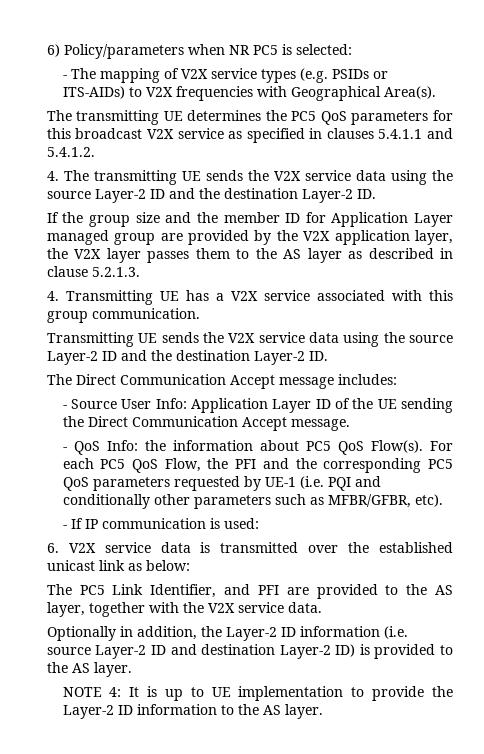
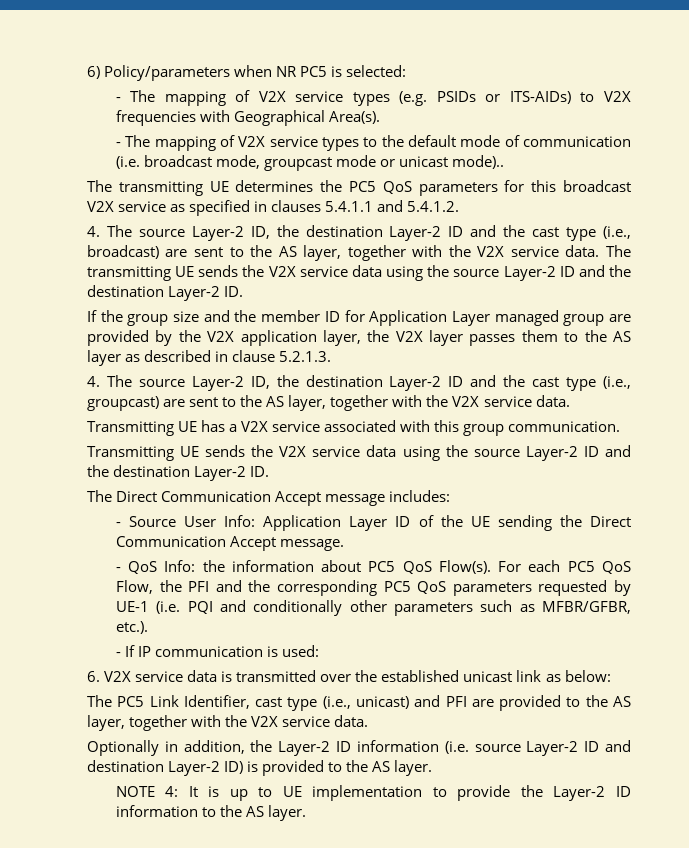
(436, 92) none -> [115,135,631,151] [115,155,505,171] // - The mapping of V2X service types to the default mode of communication (i.e. broadcast mode, groupcast mode or unicast mode)..
(89, 175) none -> [138,225,631,241] [86,245,631,261] source Layer-2 ID, the destination Layer-2 ID and the cast type (i.e., broadcast) are sent to the AS layer, together with the V2X service data. The
(59, 296) none -> [106,375,631,391] [86,395,570,411] The source Layer-2 ID, the destination Layer-2 ID and the cast type (i.e., groupcast) are sent to the AS layer, together with the V2X service data. //
[414,494,443,507] etc). -> [115,621,148,634] etc.).
(217, 591) none -> [255,696,409,711] cast type (i.e., unicast)

